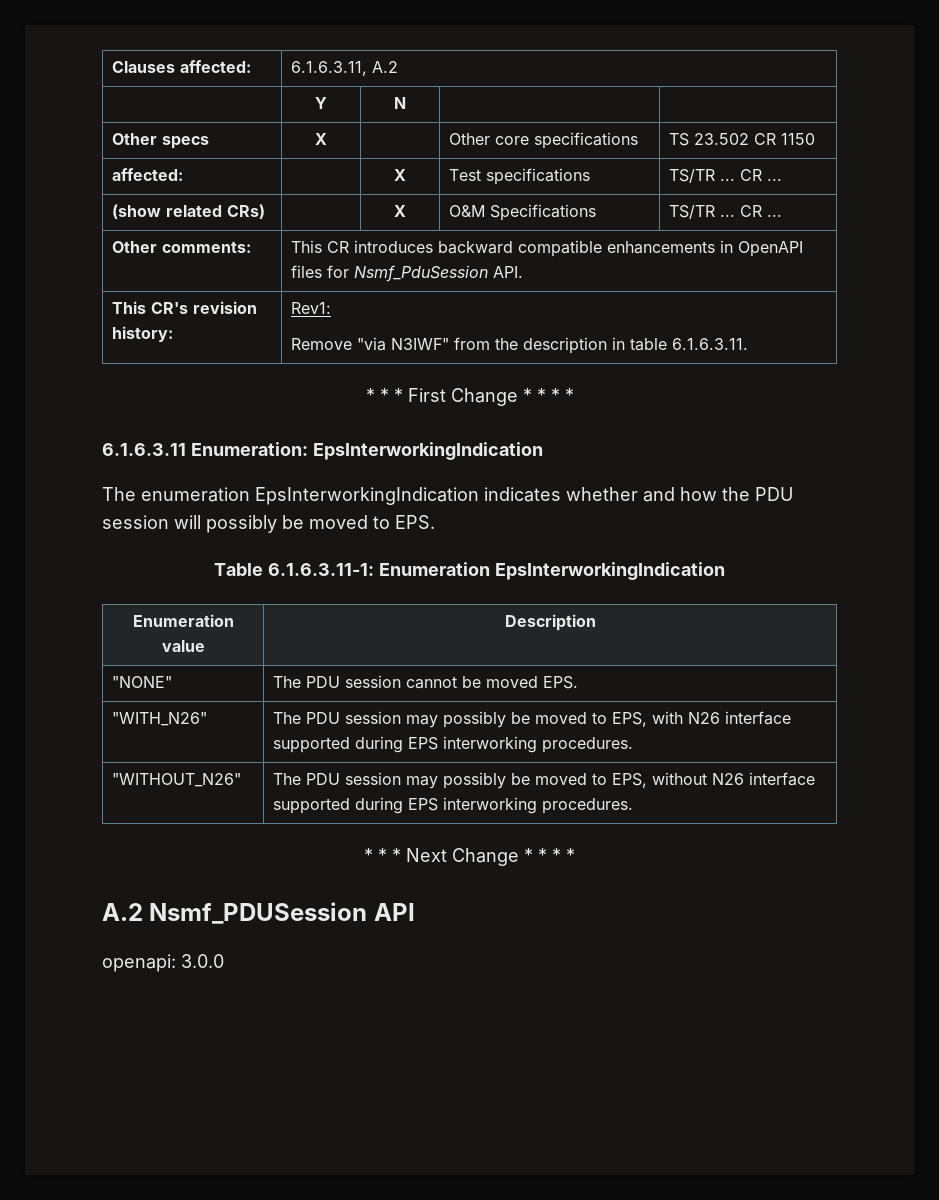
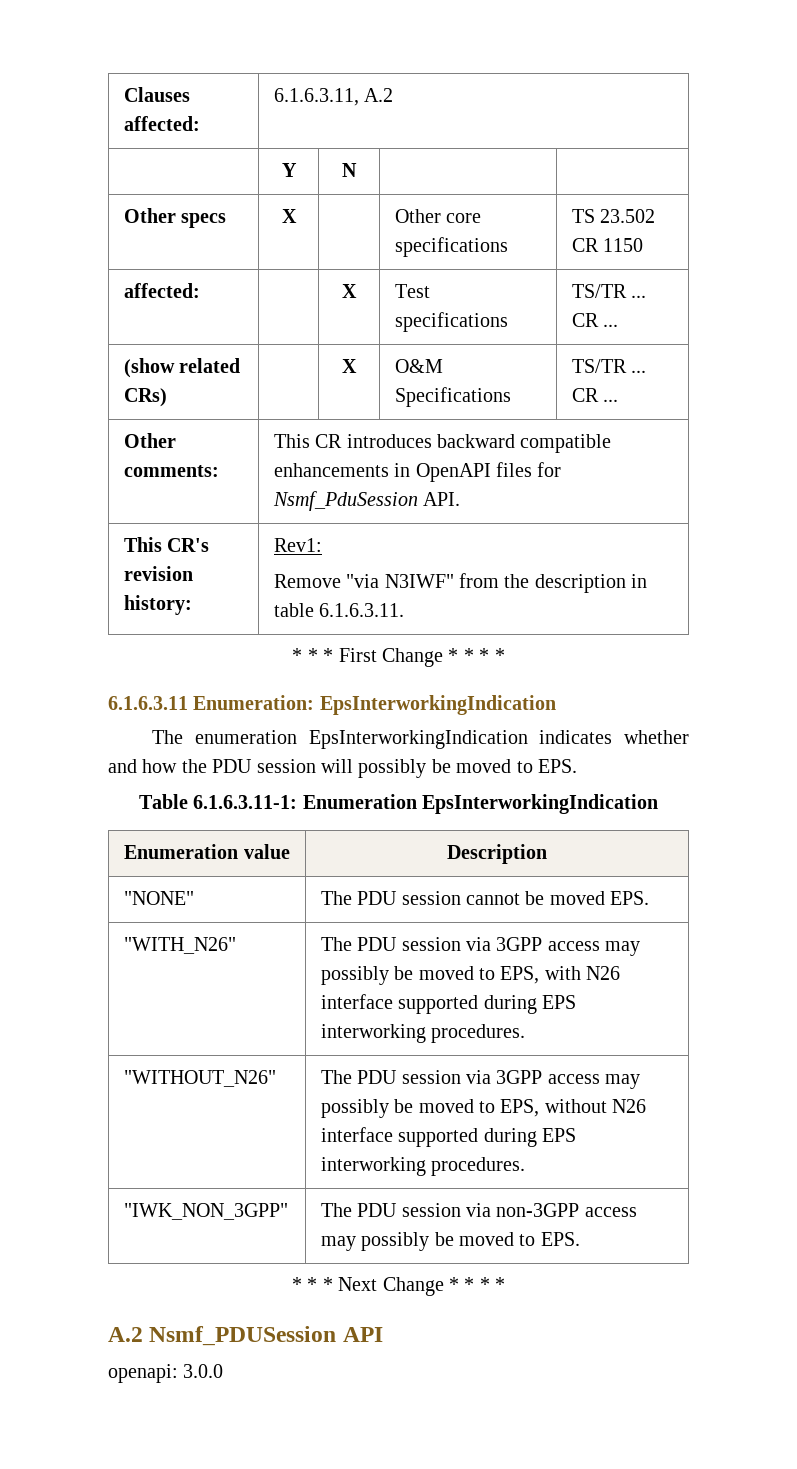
(402, 717) none -> [466,937,600,951] via 3GPP access
(402, 778) none -> [466,1070,600,1084] via 3GPP access
(634, 806) none -> [123,1203,288,1220] [320,1203,637,1217] [320,1232,580,1251] // "IWK_NON_3GPP" | The PDU session via non-3GPP access may possibly be moved to EPS.

